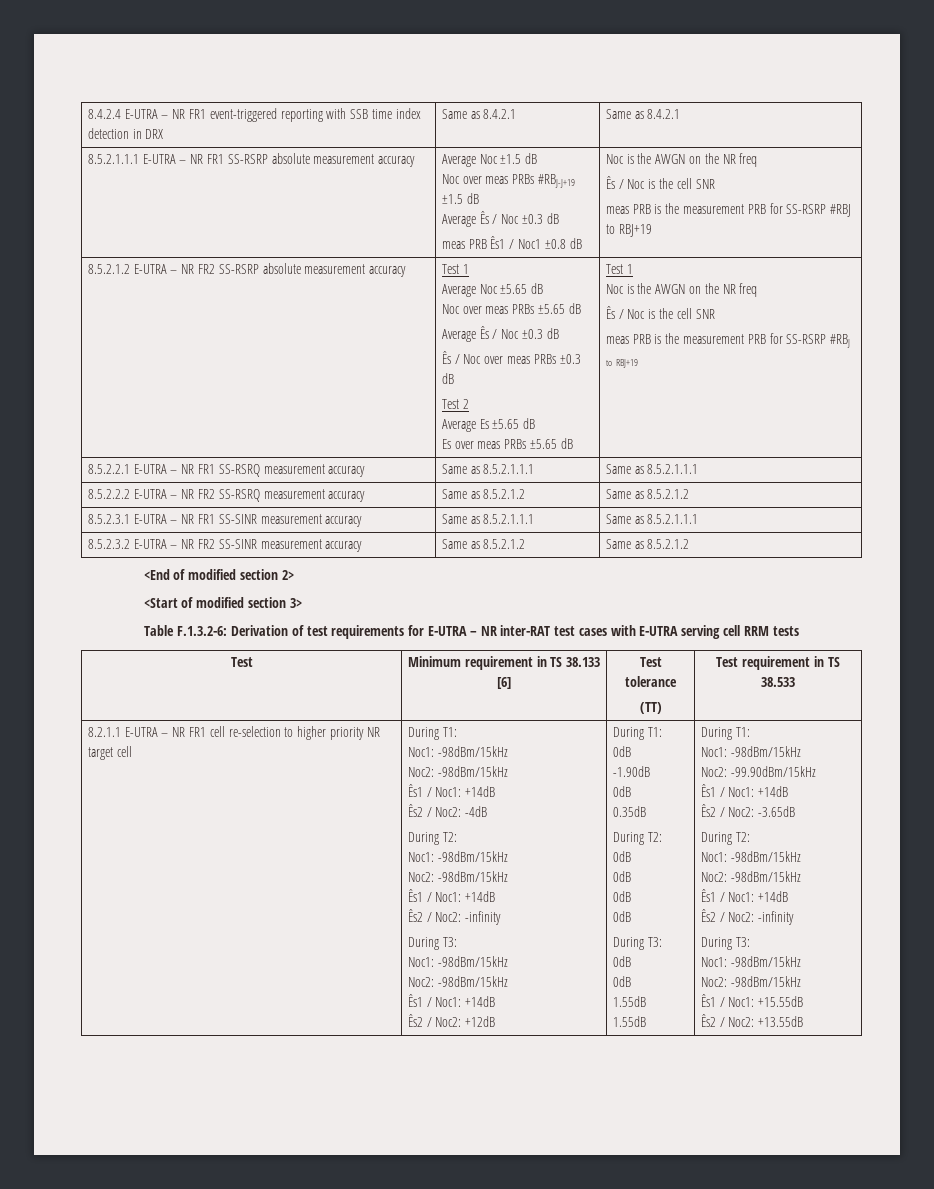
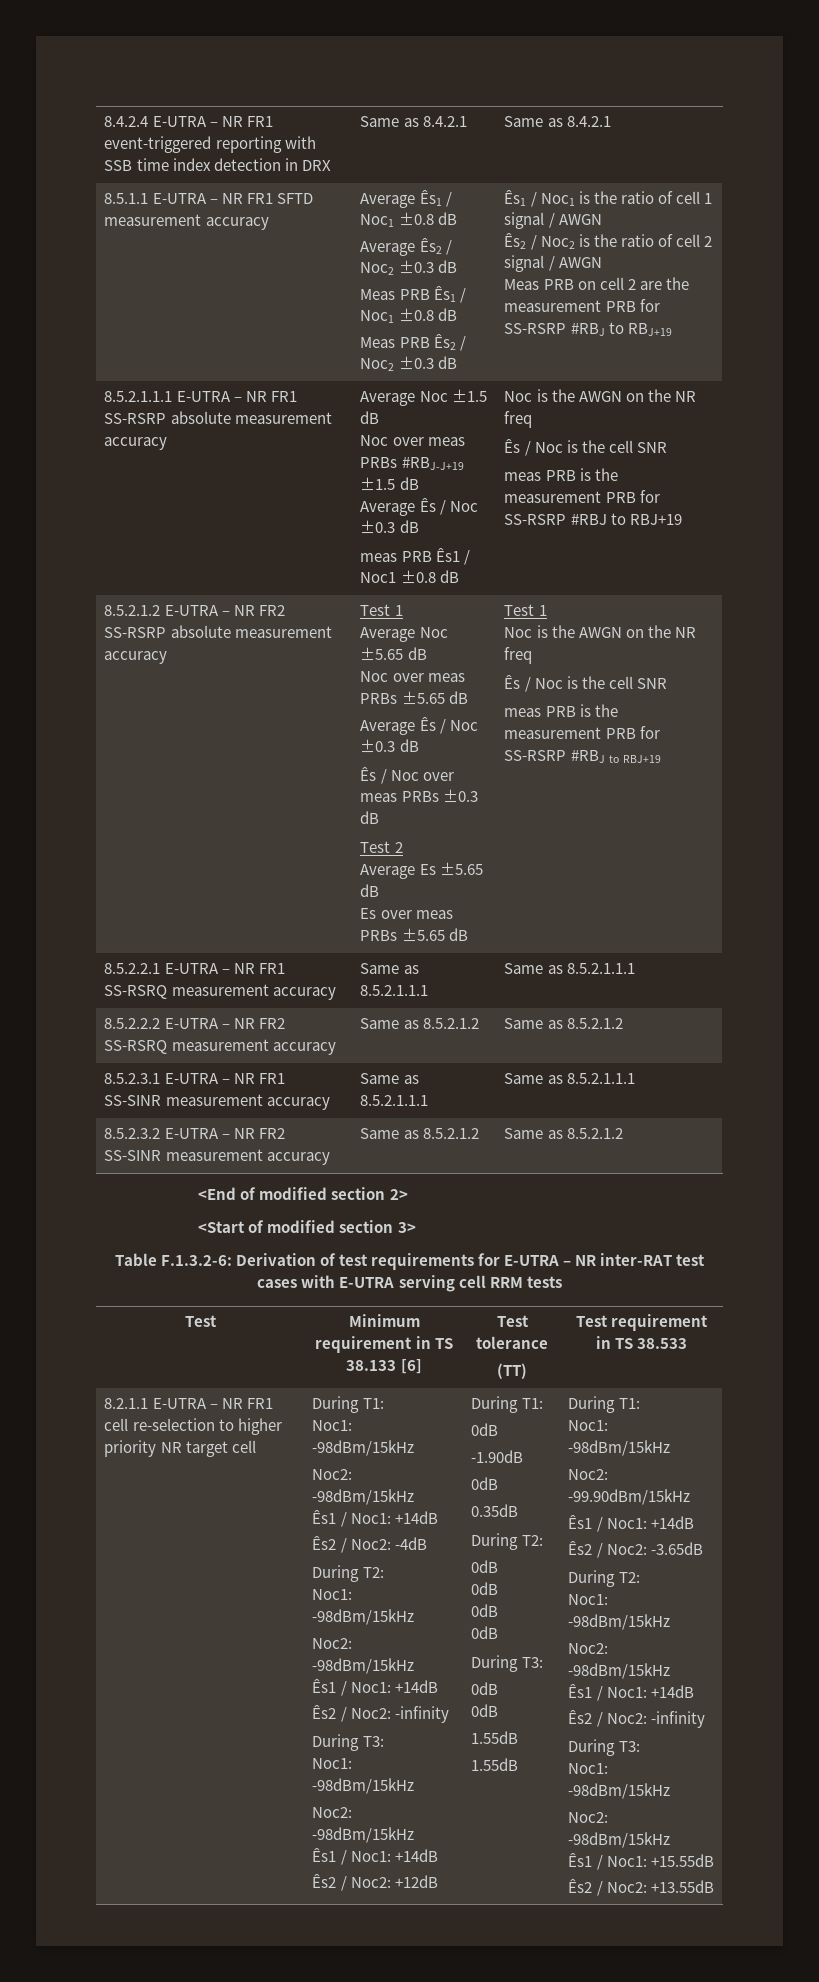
(681, 114) none -> [104,193,313,204] [104,214,269,230] [360,190,452,208] [360,212,457,227] [360,238,452,256] [360,260,457,275] [360,286,466,303] [360,308,457,323] [360,334,466,351] [360,356,457,371] [504,190,712,207] [504,212,602,229] [504,233,712,250] [504,255,602,272] [504,277,689,290] [504,299,660,312] [504,322,672,336] // 8.5.1.1 E-UTRA – NR FR1 SFTD measurement accuracy | Average Ês1 / Noc1 ±0.8 dB // Average Ês2 / Noc2 ±0.3 dB // Meas PRB Ês1 / Noc1 ±0.8 dB // Meas PRB Ês2 / Noc2 ±0.3 dB | Ês1 / Noc1 is the ratio of cell 1 signal / AWGN // Ês2 / Noc2 is the ratio of cell 2 signal / AWGN // Meas PRB on cell 2 are the measurement PRB for SS-RSRP #RBJ to RBJ+19

